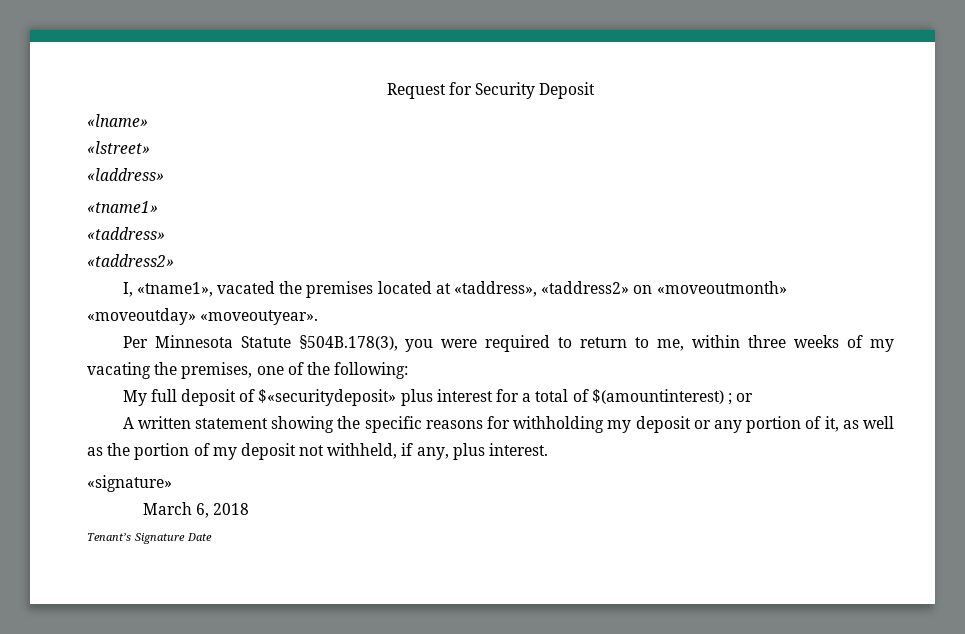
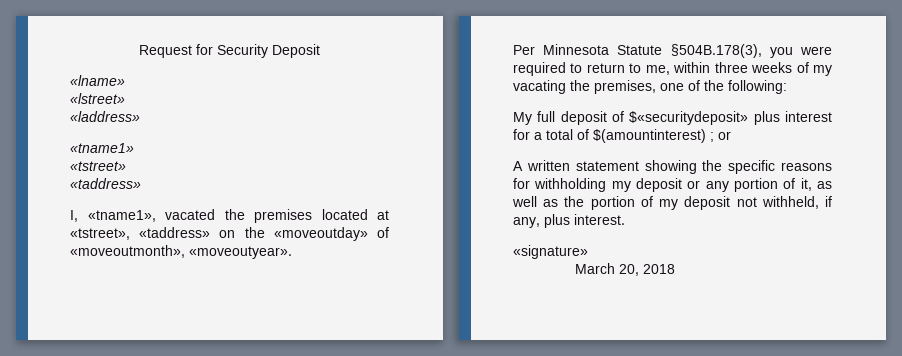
[87,227,165,240] [87,254,174,267] // «taddress» // «taddress2» -> [70,161,126,171] [70,178,141,189] // «tstreet» // «taddress»
[453,281,787,297] [87,308,196,325] «taddress», «taddress2» on «moveoutmonth» «moveoutday» -> [70,227,389,241] [70,245,185,258] «tstreet», «taddress» on the «moveoutday» of «moveoutmonth»,
[196,503,210,518] 6, -> [618,264,639,276] 20,
[87,533,213,544] // Tenant’s Signature Date -> (675, 269) none

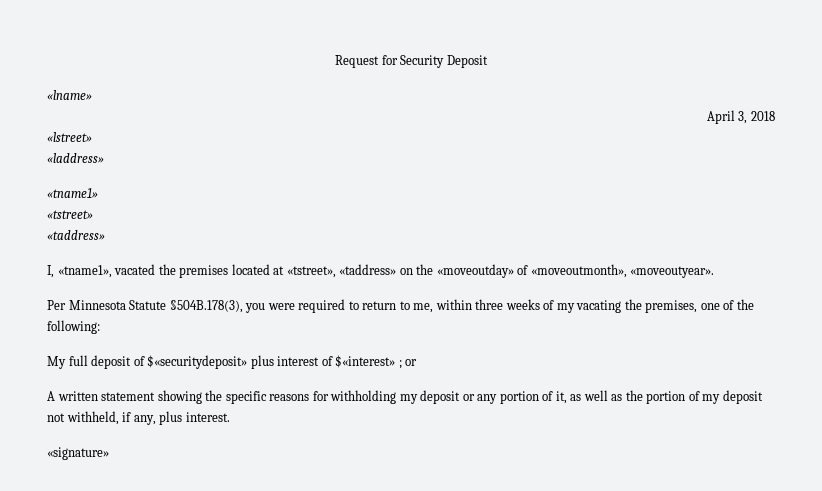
(125, 80) none -> [706,110,775,124] // April 3, 2018
[513,129,706,143] for a total of $(amountinterest) -> [321,355,396,368] of $«interest»
[574,263,675,276] // March 20, 2018 -> (109, 453) none

